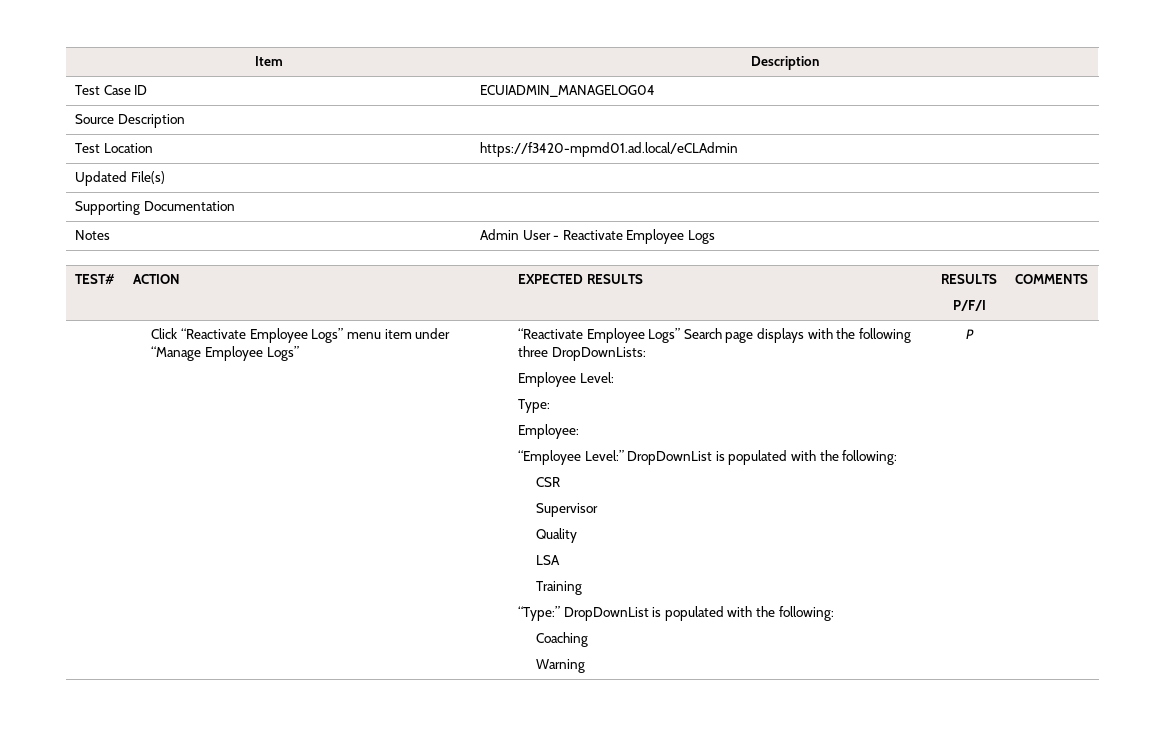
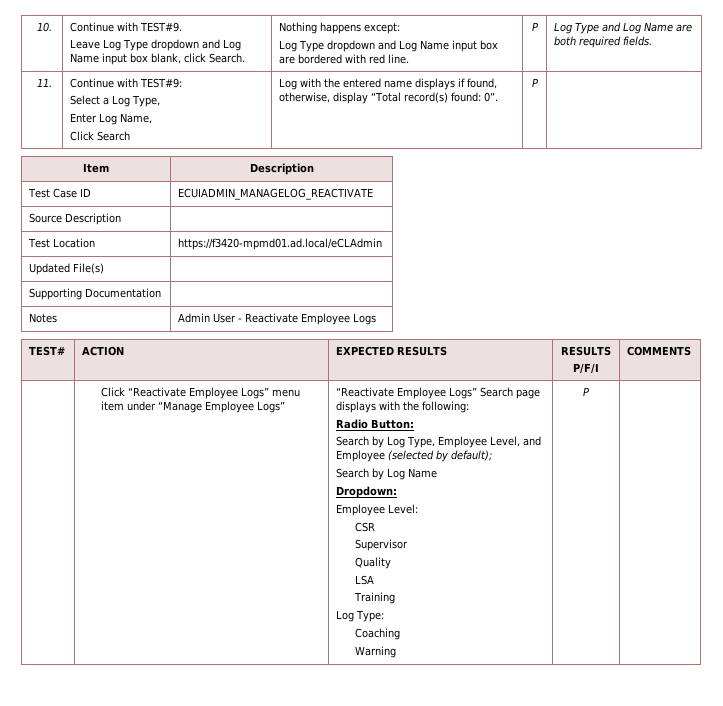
(255, 61) none -> [36,22,52,32] [70,22,183,32] [70,39,242,51] [70,53,246,65] [279,22,401,34] [279,40,499,52] [279,54,410,64] [531,22,538,31] [554,22,693,34] [554,36,653,48] [36,78,52,87] [70,78,183,88] [70,95,161,107] [70,113,153,125] [70,131,131,141] [279,78,498,90] [279,92,499,104] [531,78,538,87] 10. | Continue with TEST#9. // Leave Log Type dropdown and Log Name input box blank, click Search. | Nothing happens except: // Log Type dropdown and Log Name input box are bordered with red line. | P | Log Type and Log Name are both required fields. // 11. | Continue with TEST#9: // Select a Log Type, // Enter Log Name, // Click Search | Log with the entered name displays if found, otherwise, display “Total record(s) found: 0”. | P | //
[479,85,655,97] ECUIADMIN_MANAGELOG04 -> [178,188,374,200] ECUIADMIN_MANAGELOG_REACTIVATE
[859,328,912,343] [517,346,646,361] [517,372,614,387] [517,399,550,413] [517,424,579,439] [517,450,898,465] following three DropDownLists: // Employee Level: // Type: // Employee: // “Employee Level:” DropDownList is populated with the following: -> [422,401,470,413] [336,419,415,429] [336,436,542,448] [336,450,493,462] [336,468,438,480] [336,486,398,498] [336,504,419,516] following: // Radio Button: // Search by Log Type, Employee Level, and Employee (selected by default); // Search by Log Name // Dropdown: // Employee Level:
[517,606,834,621] “Type:” DropDownList is populated with the following: -> [336,610,385,622] Log Type:

